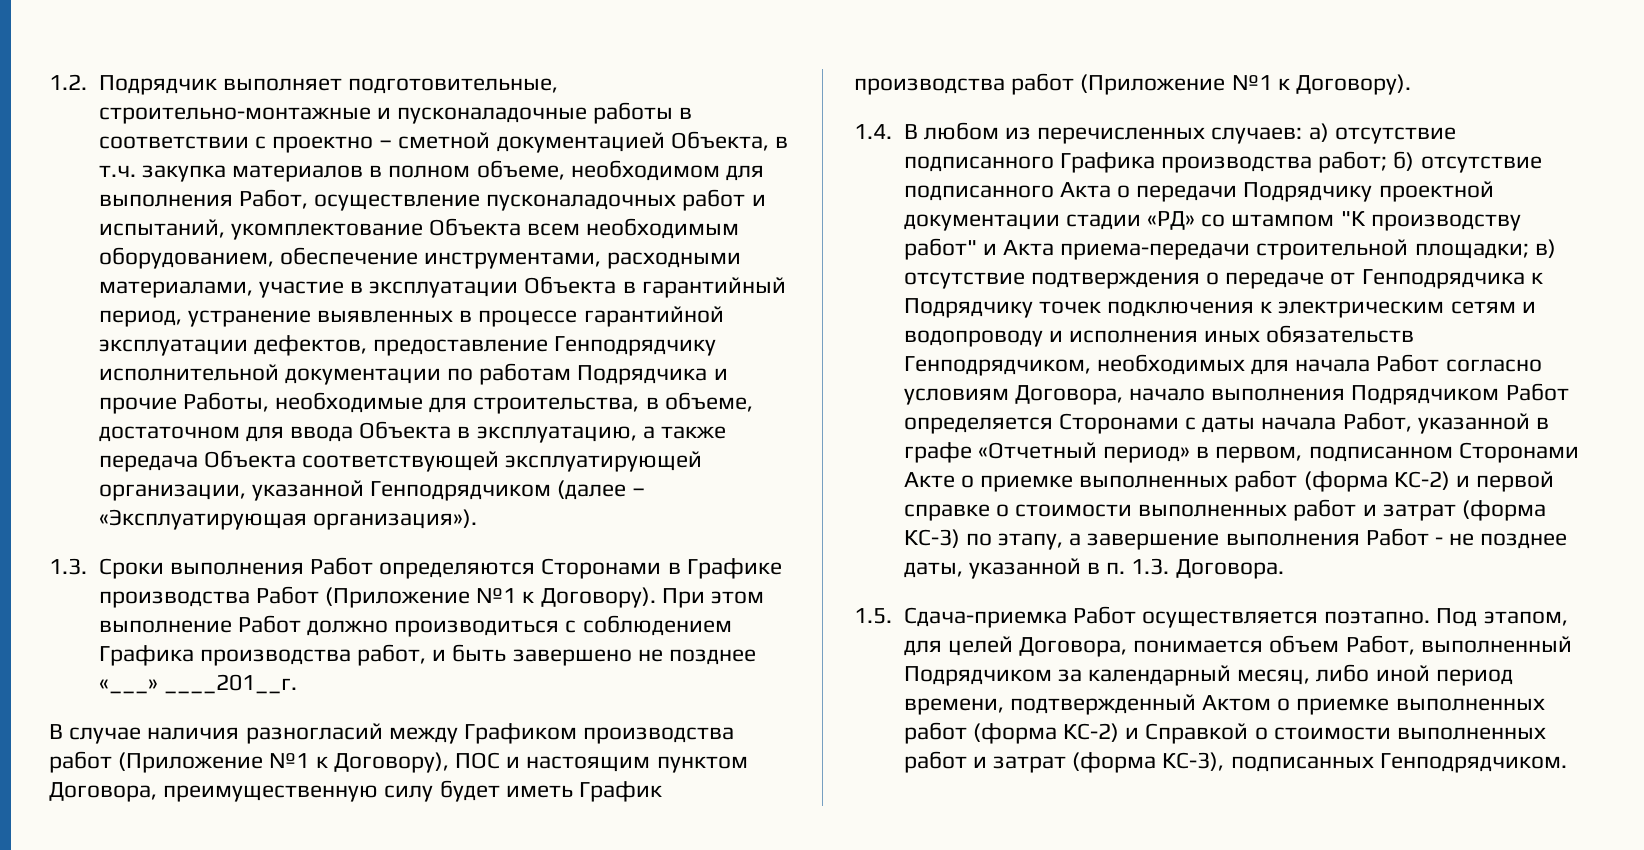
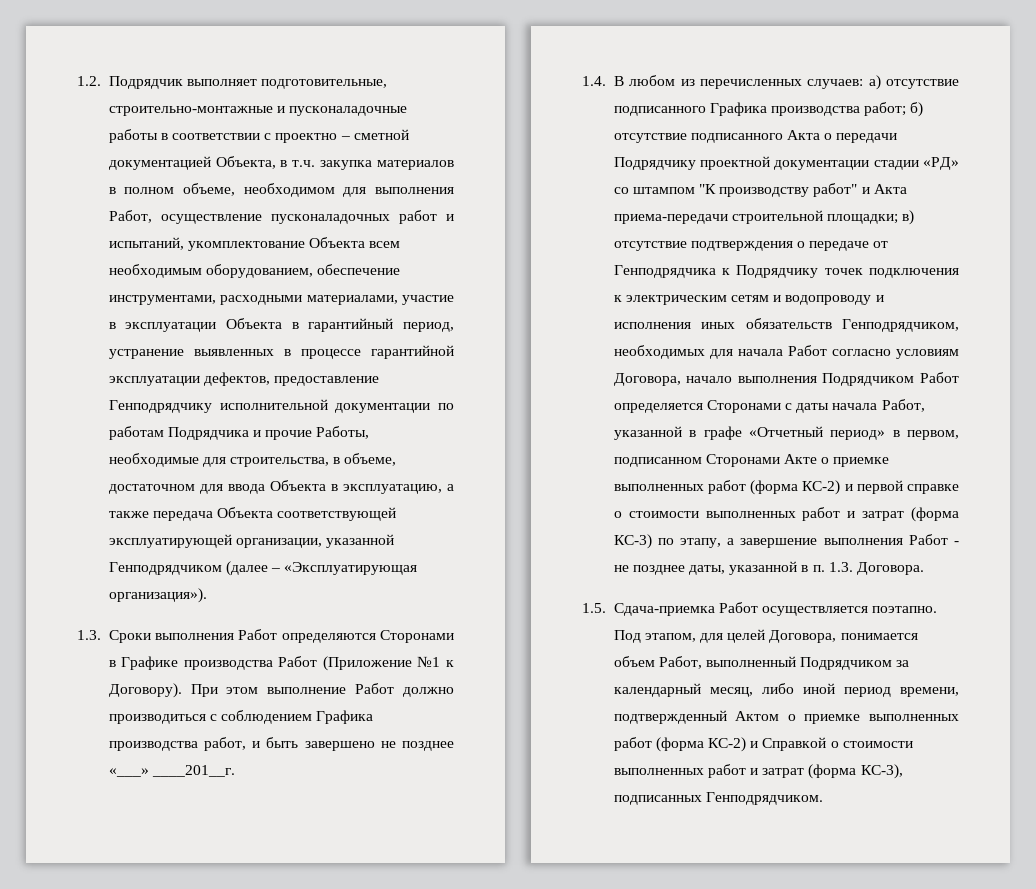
[49,723,735,744] [49,751,748,773] [49,780,663,802] [854,73,1412,95] // В случае наличия разногласий между Графиком производства работ (Приложение №1 к Договору), ПОС и настоящим пунктом Договора, преимущественную силу будет иметь График производства работ (Приложение №1 к Договору). -> (235, 771) none

